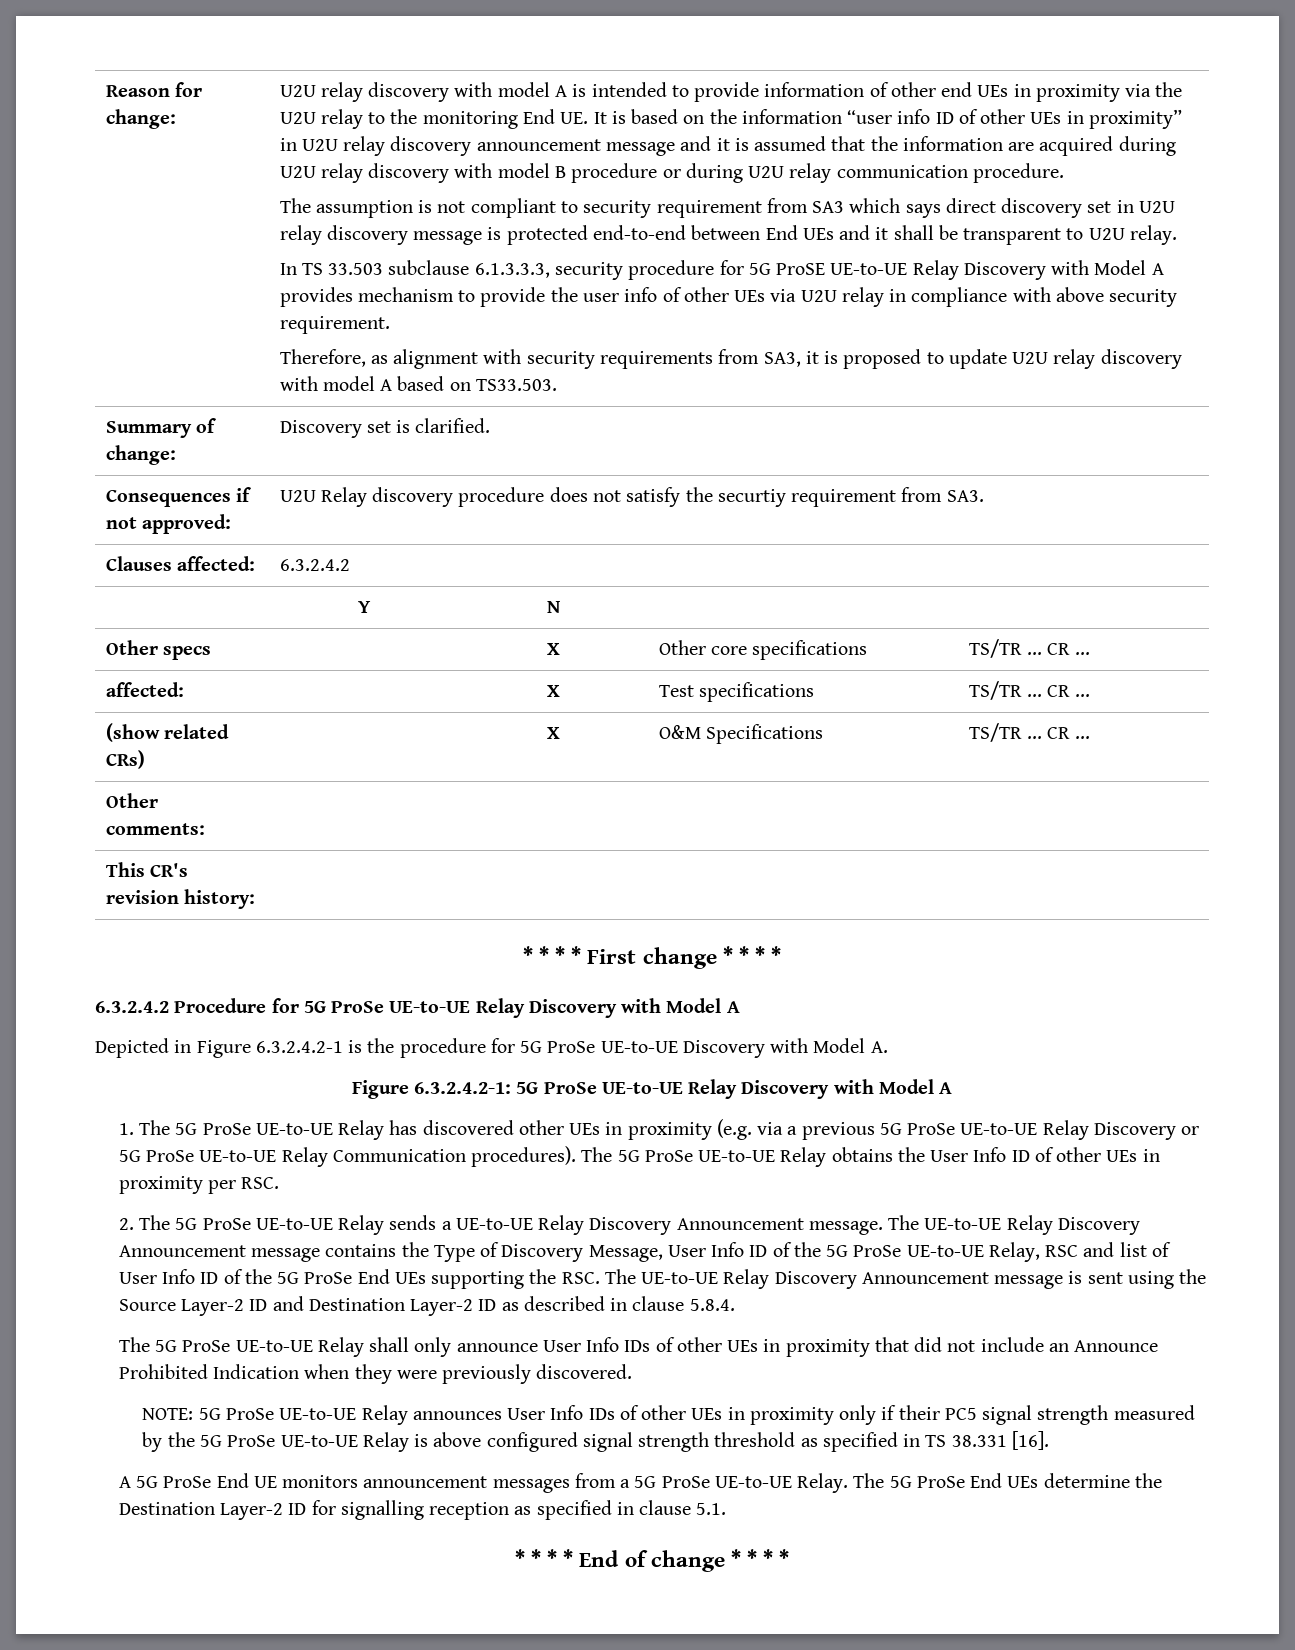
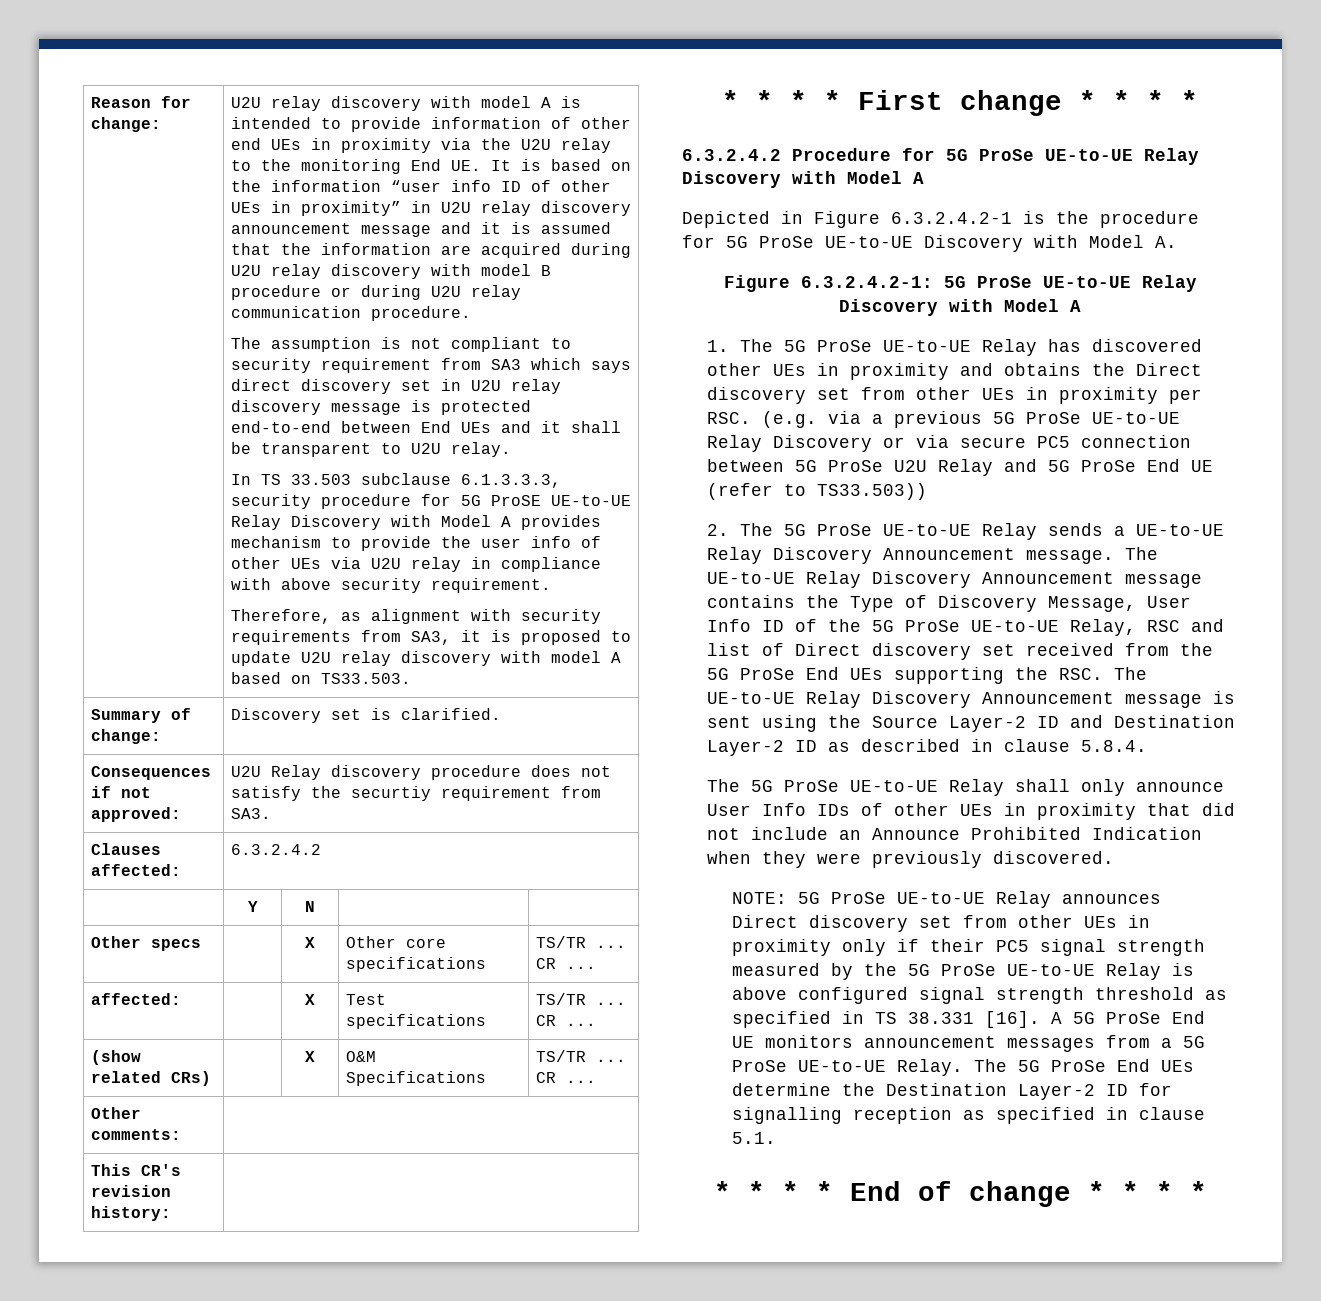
(712, 1131) none -> [960,363,1203,376] [707,387,1203,404] [707,412,752,424] and obtains the Direct discovery set from other UEs in proximity per RSC.
[118,1146,1160,1167] [118,1176,280,1194] 5G ProSe UE-to-UE Relay Communication procedures). The 5G ProSe UE-to-UE Relay obtains the User Info ID of other UEs in proximity per RSC. -> [916,435,1192,448] [707,459,1214,476] [707,483,928,500] via secure PC5 connection between 5G ProSe U2U Relay and 5G ProSe End UE (refer to TS33.503))
[118,1269,243,1284] User Info ID of -> [795,643,1170,660] Direct discovery set received from
[507,1405,639,1420] User Info IDs of -> [732,915,1008,932] Direct discovery set from
(1049, 1440) // -> (1041, 1019) none

